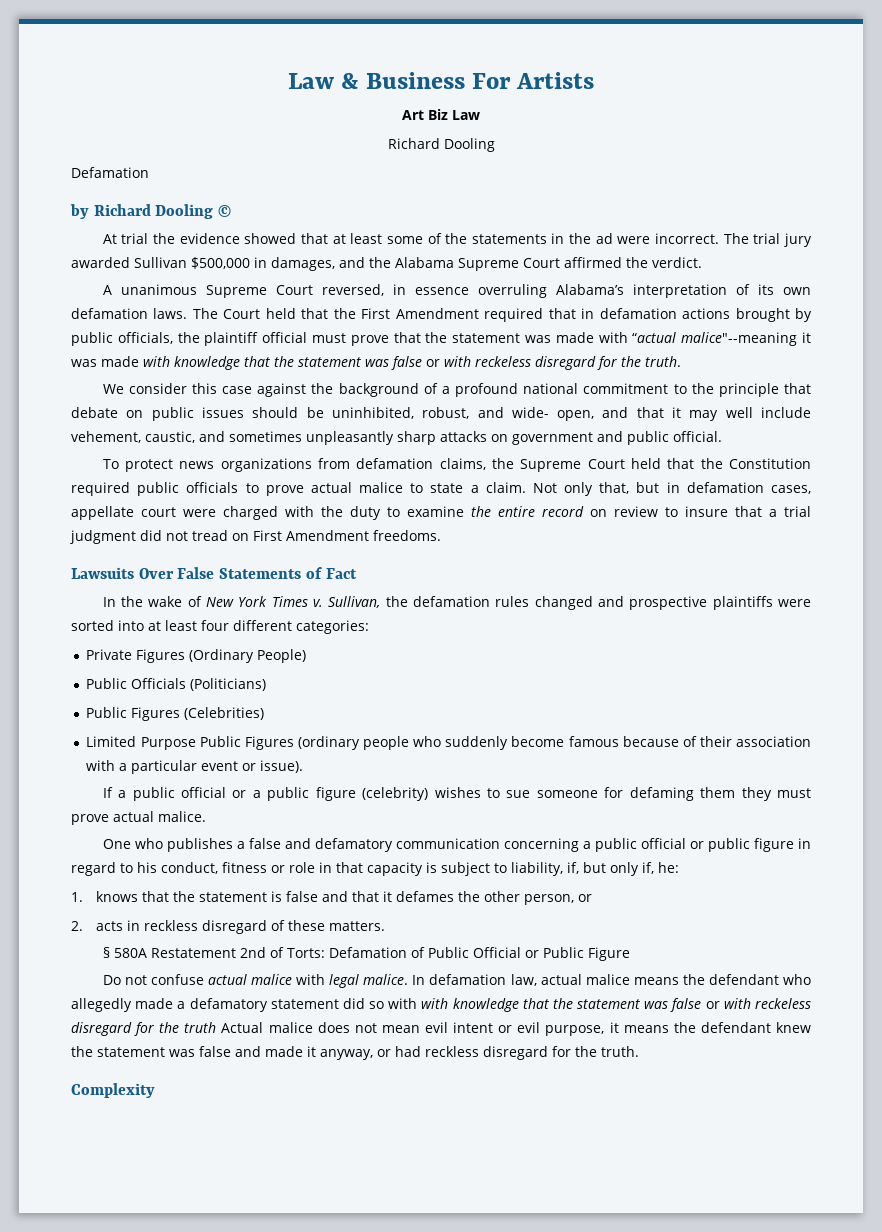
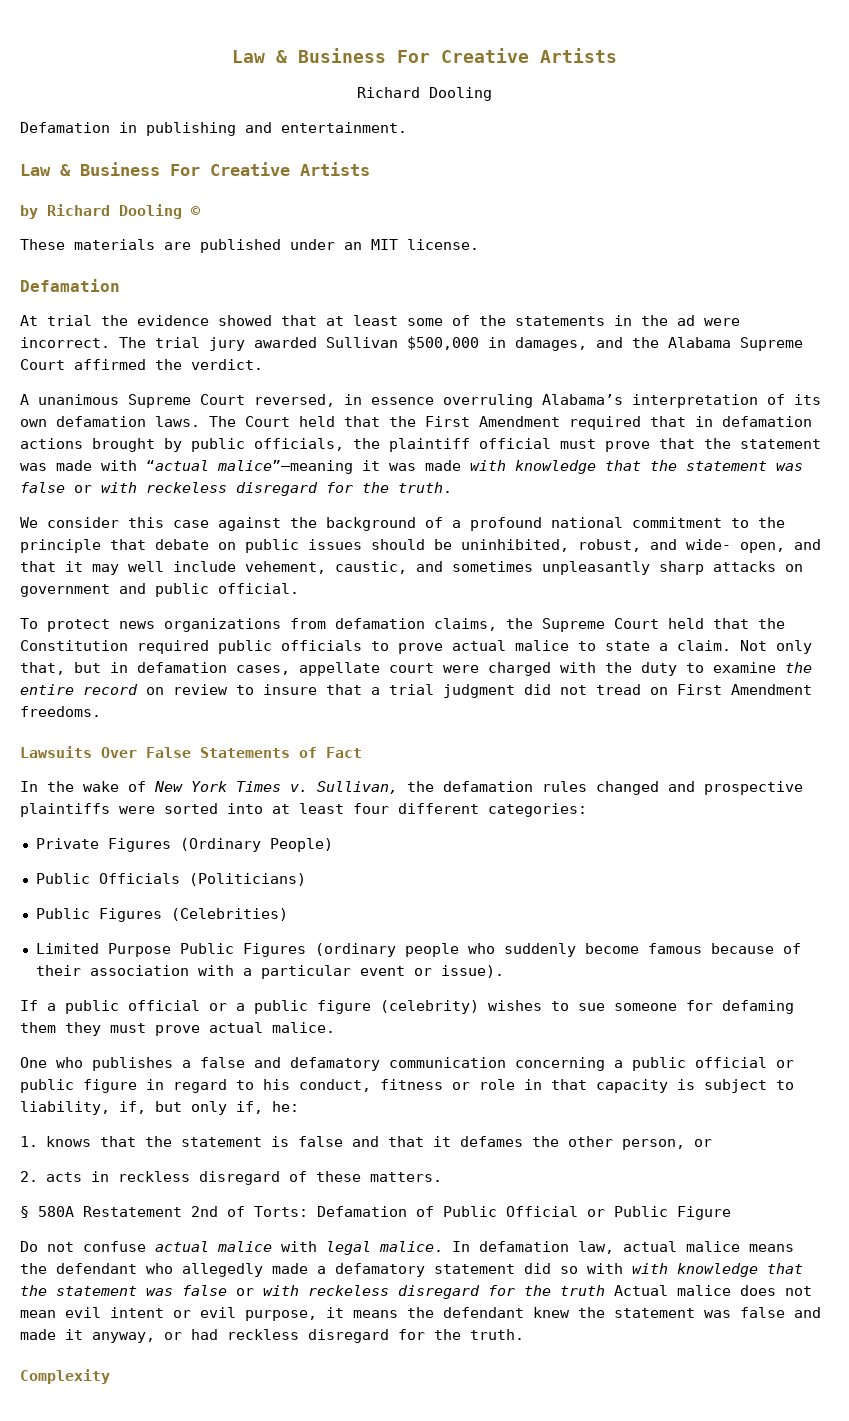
[287,72,595,89] [402,109,480,120] Law & Business For Artists // Art Biz Law -> [232,48,617,63] Law & Business For Creative Artists
[70,204,232,219] // by Richard Dooling © -> [119,122,407,136] [20,162,370,176] [20,204,201,219] [20,239,479,253] [20,279,120,292] in publishing and entertainment. // Law & Business For Creative Artists // by Richard Dooling © // These materials are published under an MIT license. // Defamation
[681,332,798,346] malice"--meaning -> [217,460,353,474] malice”–meaning

